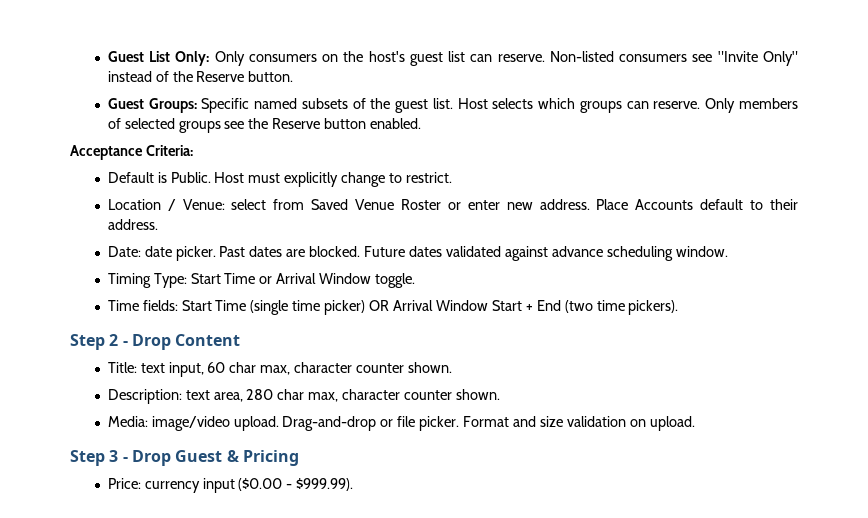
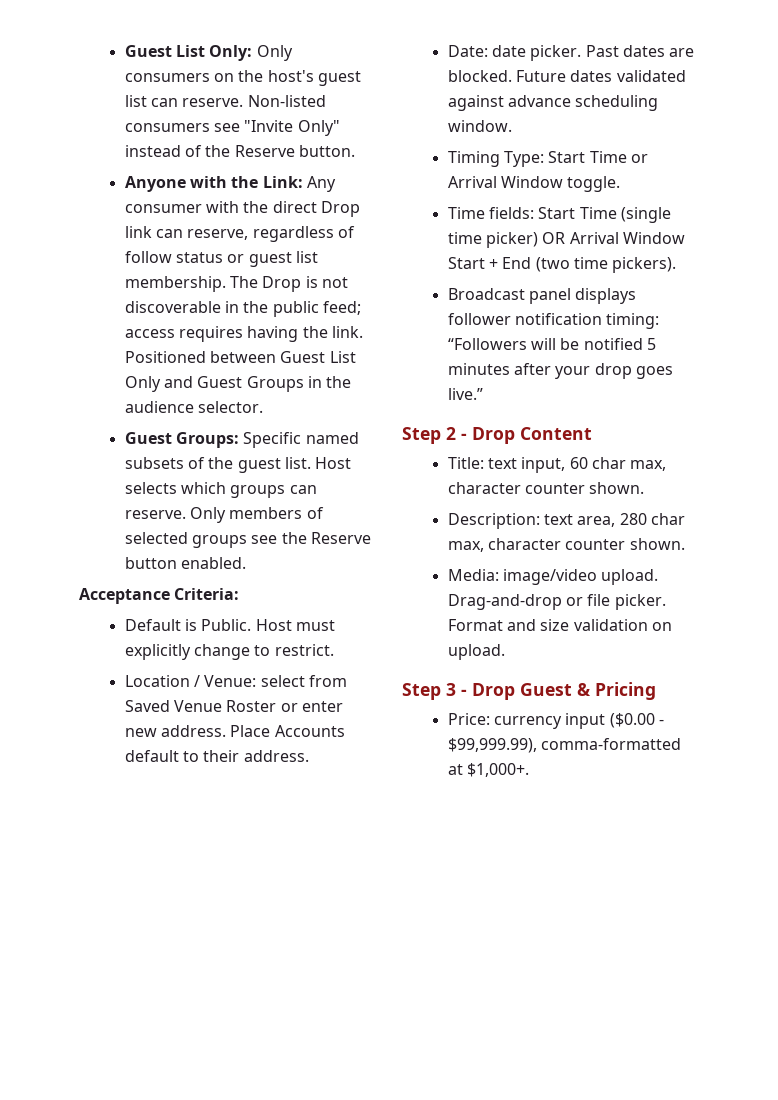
(294, 76) none -> [124,176,337,192] [124,201,361,217] [124,226,356,242] [124,251,319,267] [124,276,349,292] [124,301,362,317] [124,326,364,342] [124,351,356,363] [124,376,352,392] [124,401,264,413] // Anyone with the Link: Any consumer with the direct Drop link can reserve, regardless of follow status or guest list membership. The Drop is not discoverable in the public feed; access requires having the link. Positioned between Guest List Only and Guest Groups in the audience selector.
(679, 307) none -> [447,288,637,304] [447,313,660,329] [447,338,657,350] [447,363,674,379] [447,388,483,400] // Broadcast panel displays follower notification timing: “Followers will be notified 5 minutes after your drop goes live.”
[296,478,354,491] $999.99). -> [447,738,682,753] [447,763,530,777] $99,999.99), comma-formatted at $1,000+.

